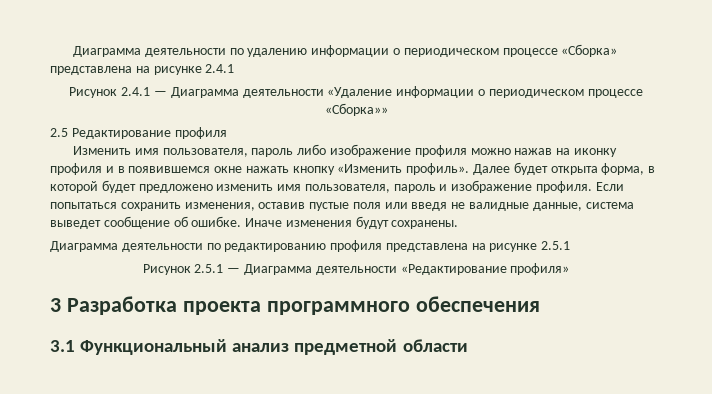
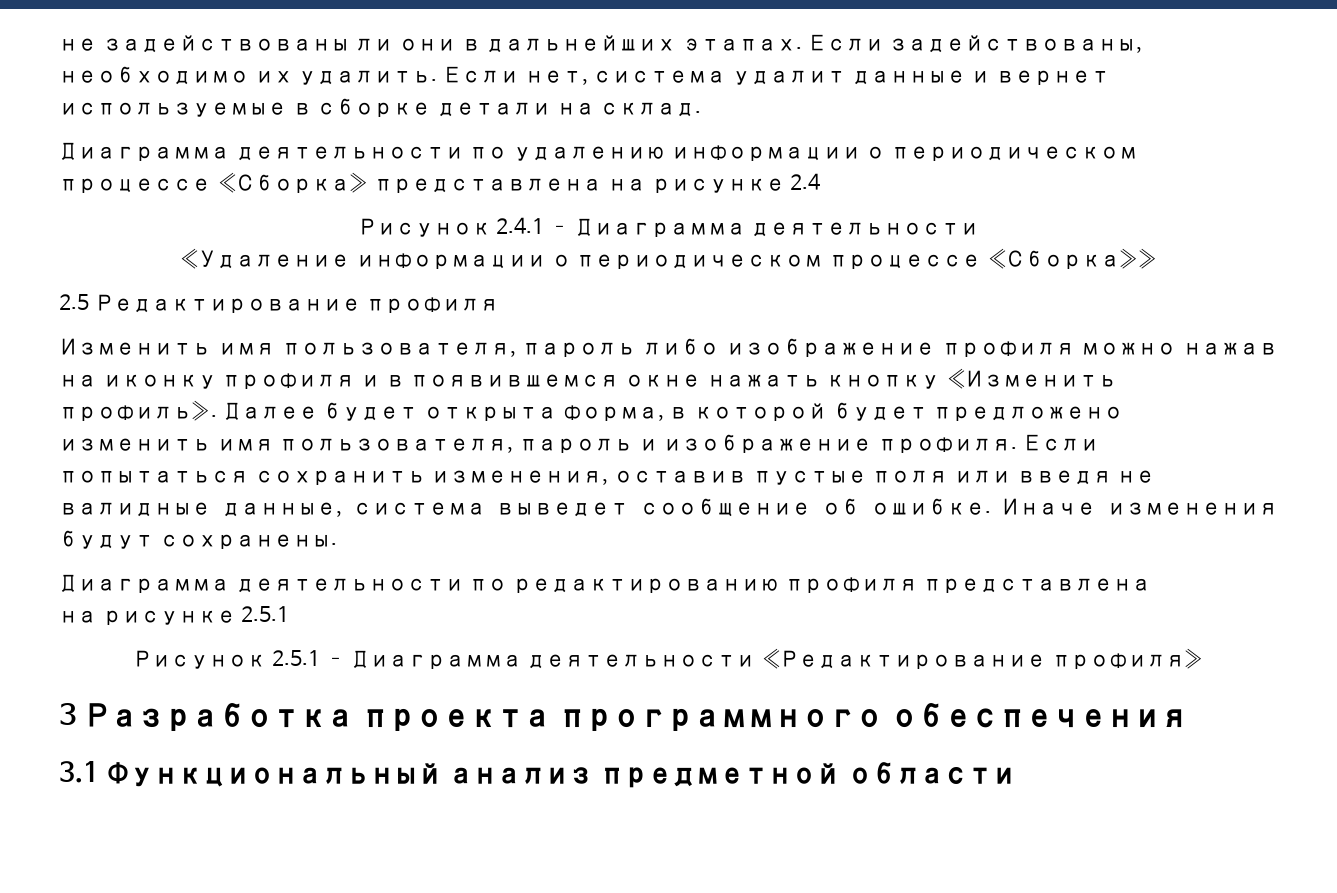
(73, 51) none -> [59,34,1143,53] [59,66,1111,85] [59,98,702,117] не задействованы ли они в дальнейших этапах. Если задействованы, необходимо их удалить. Если нет, система удалит данные и вернет используемые в сборке детали на склад. //
[205,64,235,73] 2.4.1 -> [790,173,821,190] 2.4
[154,87,324,98] — Диаграмма деятельности -> [550,218,980,237] – Диаграмма деятельности //
(468, 247) none -> (1152, 585) //
[227,268,241,273] — -> [325,657,345,665] –

